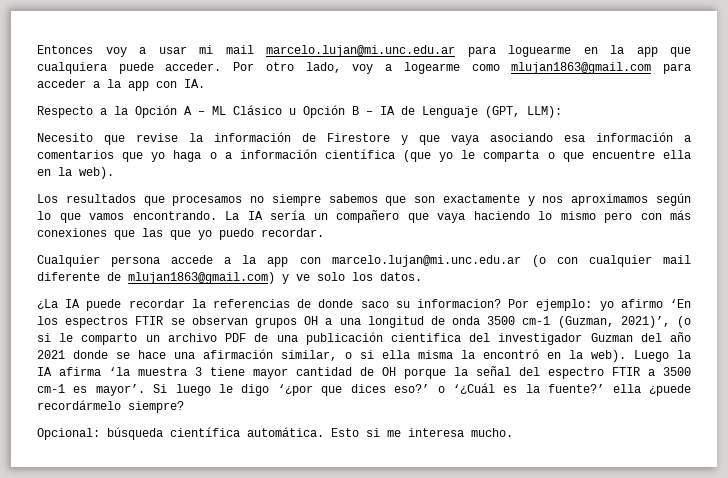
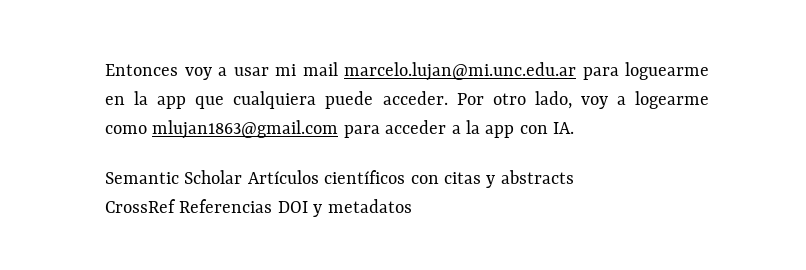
[37,105,562,118] [37,132,691,145] [37,149,691,162] [37,167,114,179] [37,193,691,206] [37,210,691,223] [37,228,324,240] [37,255,691,267] [37,272,422,284] [37,299,691,311] [37,316,691,328] [37,332,691,345] [37,349,691,362] [37,366,691,379] [37,383,692,396] [37,400,184,413] [37,427,513,440] Respecto a la Opción A – ML Clásico u Opción B – IA de Lenguaje (GPT, LLM): // Necesito que revise la información de Firestore y que vaya asociando esa información a comentarios que yo haga o a información científica (que yo le comparta o que encuentre ella en la web). // Los resultados que procesamos no siempre sabemos que son exactamente y nos aproximamos según lo que vamos encontrando. La IA sería un compañero que vaya haciendo lo mismo pero con más conexiones que las que yo puedo recordar. // Cualquier persona accede a la app con marcelo.lujan@mi.unc.edu.ar (o con cualquier mail diferente de mlujan1863@gmail.com) y ve solo los datos. // ¿La IA puede recordar la referencias de donde saco su informacion? Por ejemplo: yo afirmo ‘En los espectros FTIR se observan grupos OH a una longitud de onda 3500 cm-1 (Guzman, 2021)’, (o si le comparto un archivo PDF de una publicación cientifica del investigador Guzman del año 2021 donde se hace una afirmación similar, o si ella misma la encontró en la web). Luego la IA afirma ‘la muestra 3 tiene mayor cantidad de OH porque la señal del espectro FTIR a 3500 cm-1 es mayor’. Si luego le digo ‘¿por que dices eso?’ o ‘¿Cuál es la fuente?’ ella ¿puede recordármelo siempre? // Opcional: búsqueda científica automática. Esto si me interesa mucho. -> [105,170,574,188] [105,199,412,217] Semantic Scholar Artículos científicos con citas y abstracts // CrossRef Referencias DOI y metadatos

